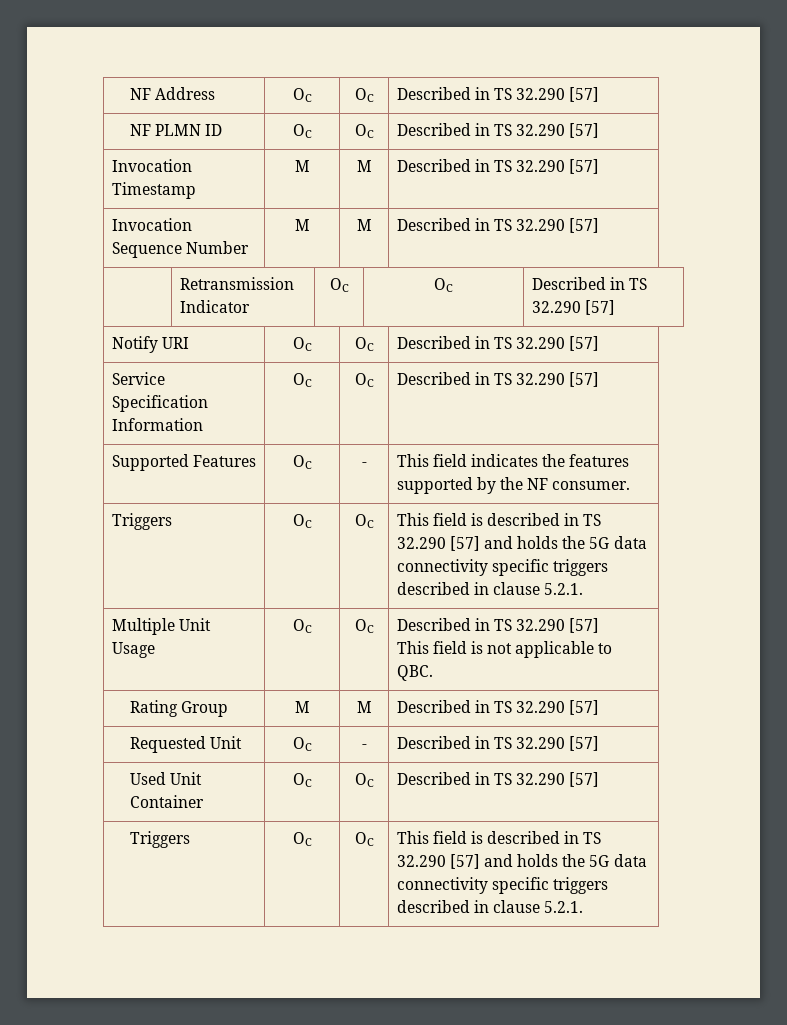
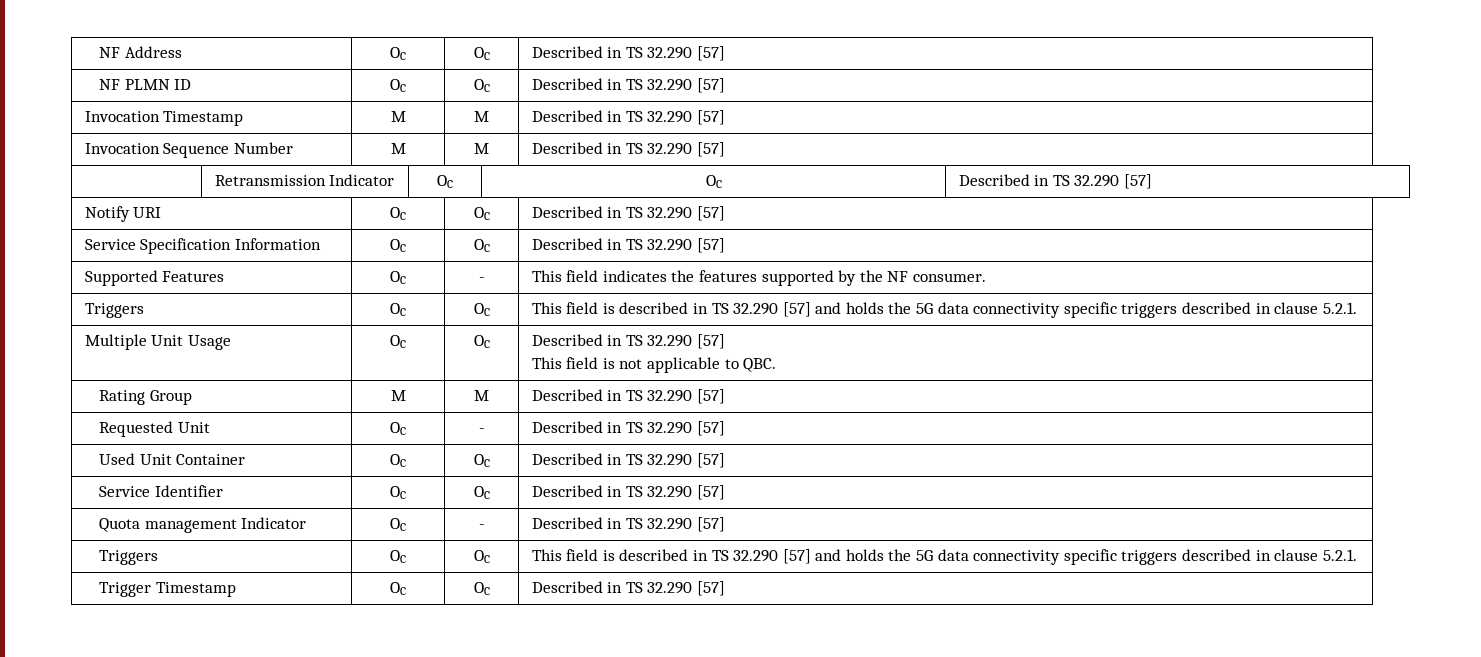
(600, 779) none -> [99,485,223,497] [389,486,406,499] [473,486,490,499] [531,485,725,500] [99,517,307,533] [389,518,406,531] [478,524,485,529] [531,517,725,532] // Service Identifier | OC | OC | Described in TS 32.290 [57] // Quota management Indicator | OC | - | Described in TS 32.290 [57]
(584, 907) none -> [99,582,236,597] [389,582,406,595] [473,582,490,595] [531,581,725,596] // Trigger Timestamp | OC | OC | Described in TS 32.290 [57]

